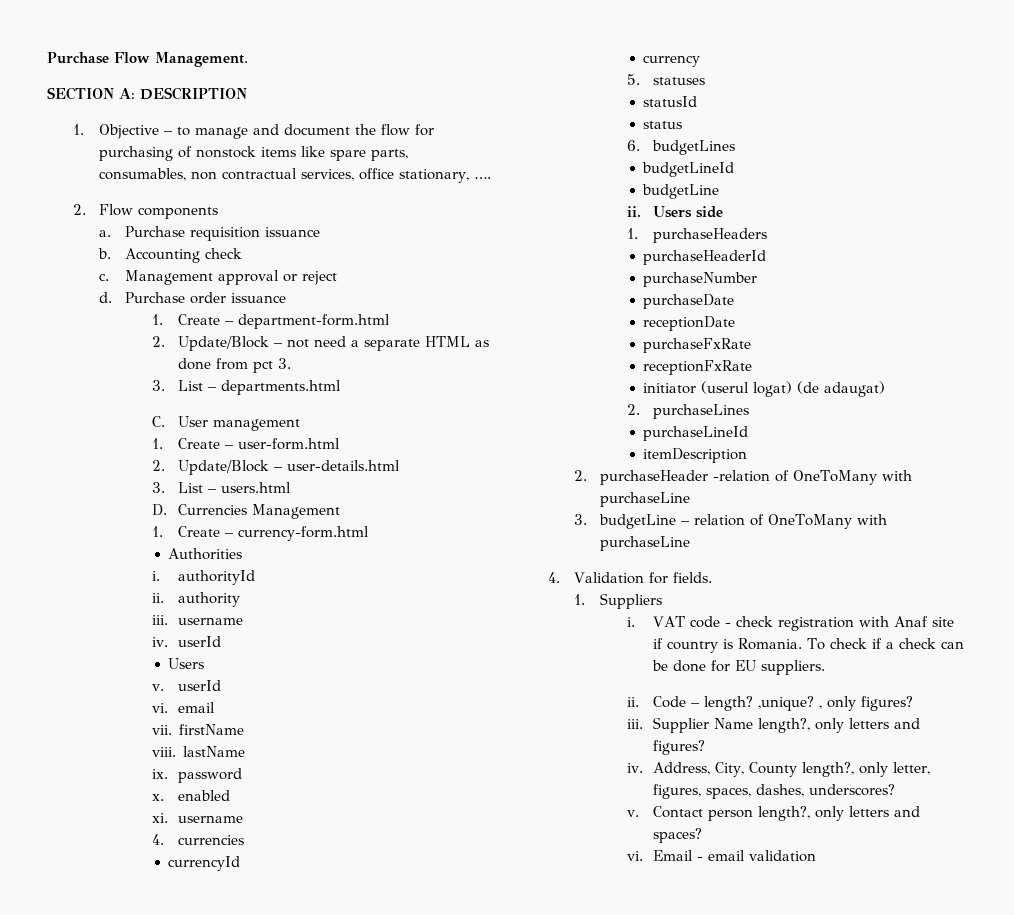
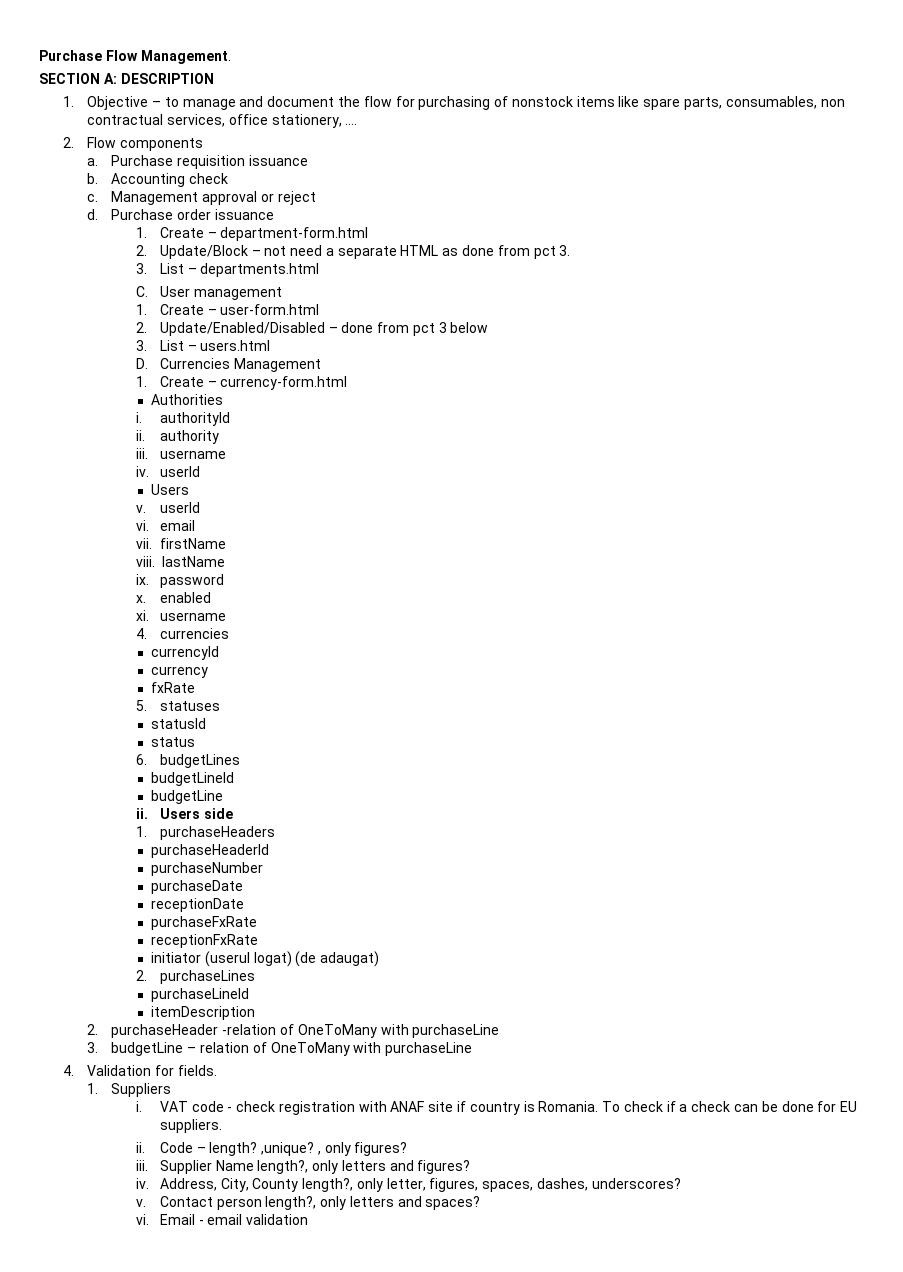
[399,169,470,183] stationary, -> [271,114,342,128] stationery,
[177,460,400,475] Update/Block – user-details.html -> [159,322,489,336] Update/Enabled/Disabled – done from pct 3 below
(701, 61) none -> [151,682,196,693] // fxRate
[893,616,928,627] Anaf -> [390,1101,425,1112] ANAF

